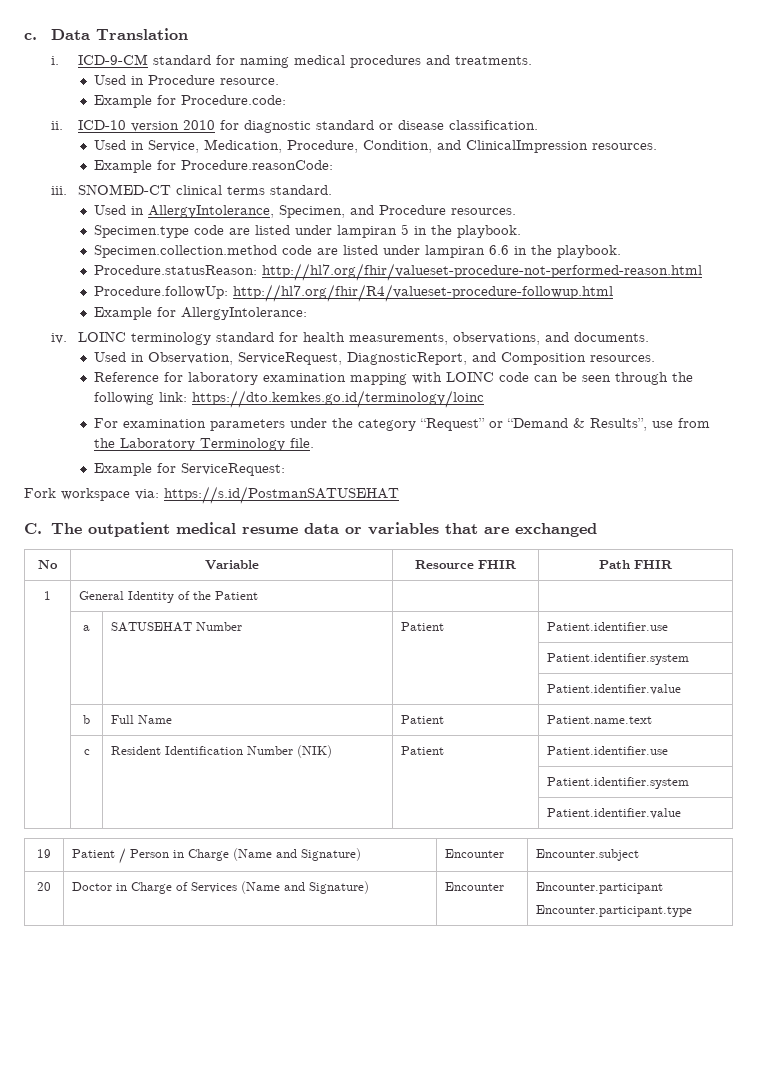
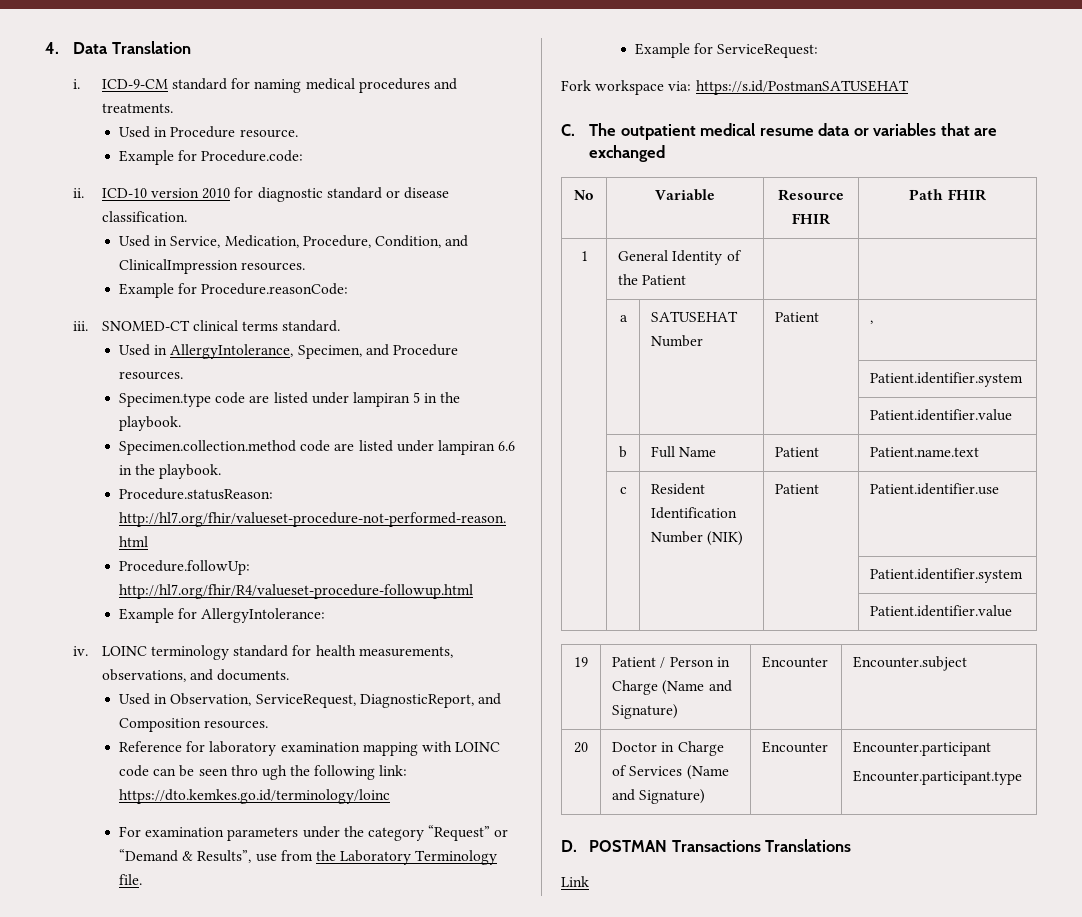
[24,33,37,40] c. -> [45,42,59,54] 4.
[614,372,668,385] through -> [230,765,287,780] thro ugh
[547,622,669,631] Patient.identifier.use -> [870,320,874,324] ,
(693, 911) none -> [561,839,852,852] [561,876,589,887] // D. POSTMAN Transactions Translations // Link

